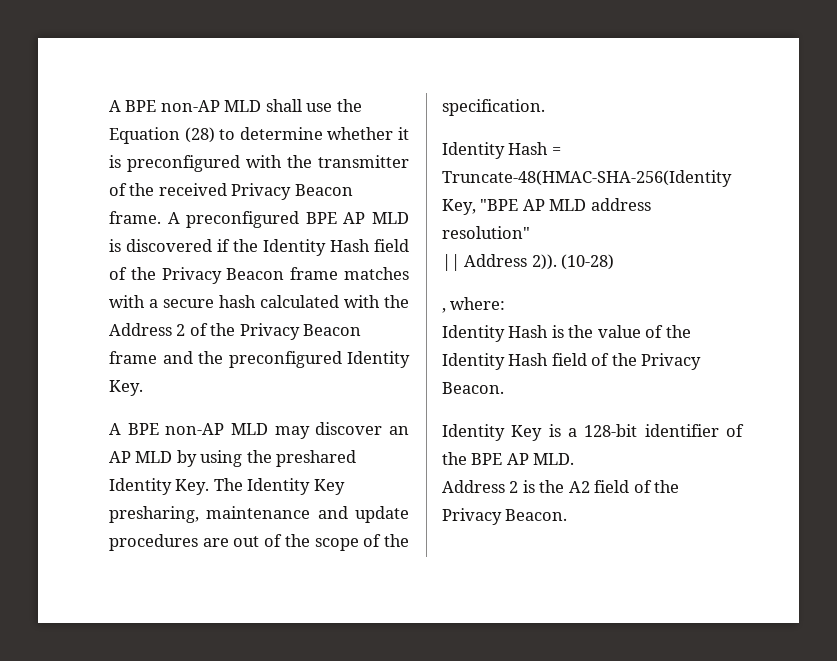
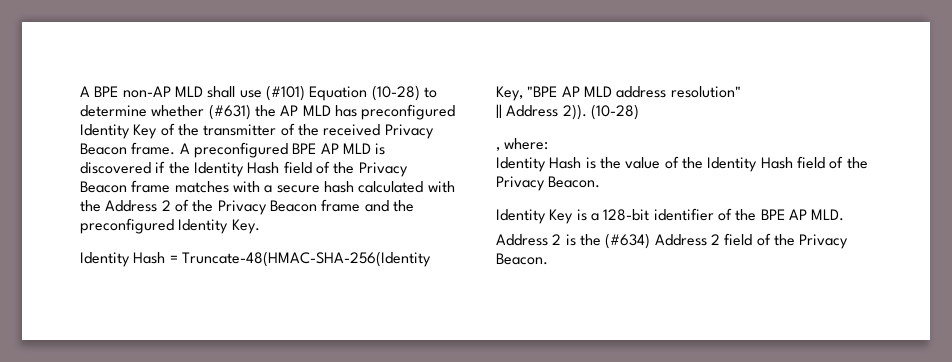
[336,99,362,112] [109,127,409,144] [109,155,282,172] the Equation (28) to determine whether it is preconfigured with -> [265,85,437,101] [80,104,456,120] [80,123,175,139] (#101) Equation (10-28) to determine whether (#631) the AP MLD has preconfigured Identity Key of
[109,422,409,439] [109,450,357,467] [109,478,345,495] [109,506,409,523] [109,534,410,551] [442,99,545,116] // A BPE non-AP MLD may discover an AP MLD by using the preshared Identity Key. The Identity Key presharing, maintenance and update procedures are out of the scope of the specification. -> (260, 226) none
[568,481,590,493] A2 -> [605,233,720,249] (#634) Address 2

